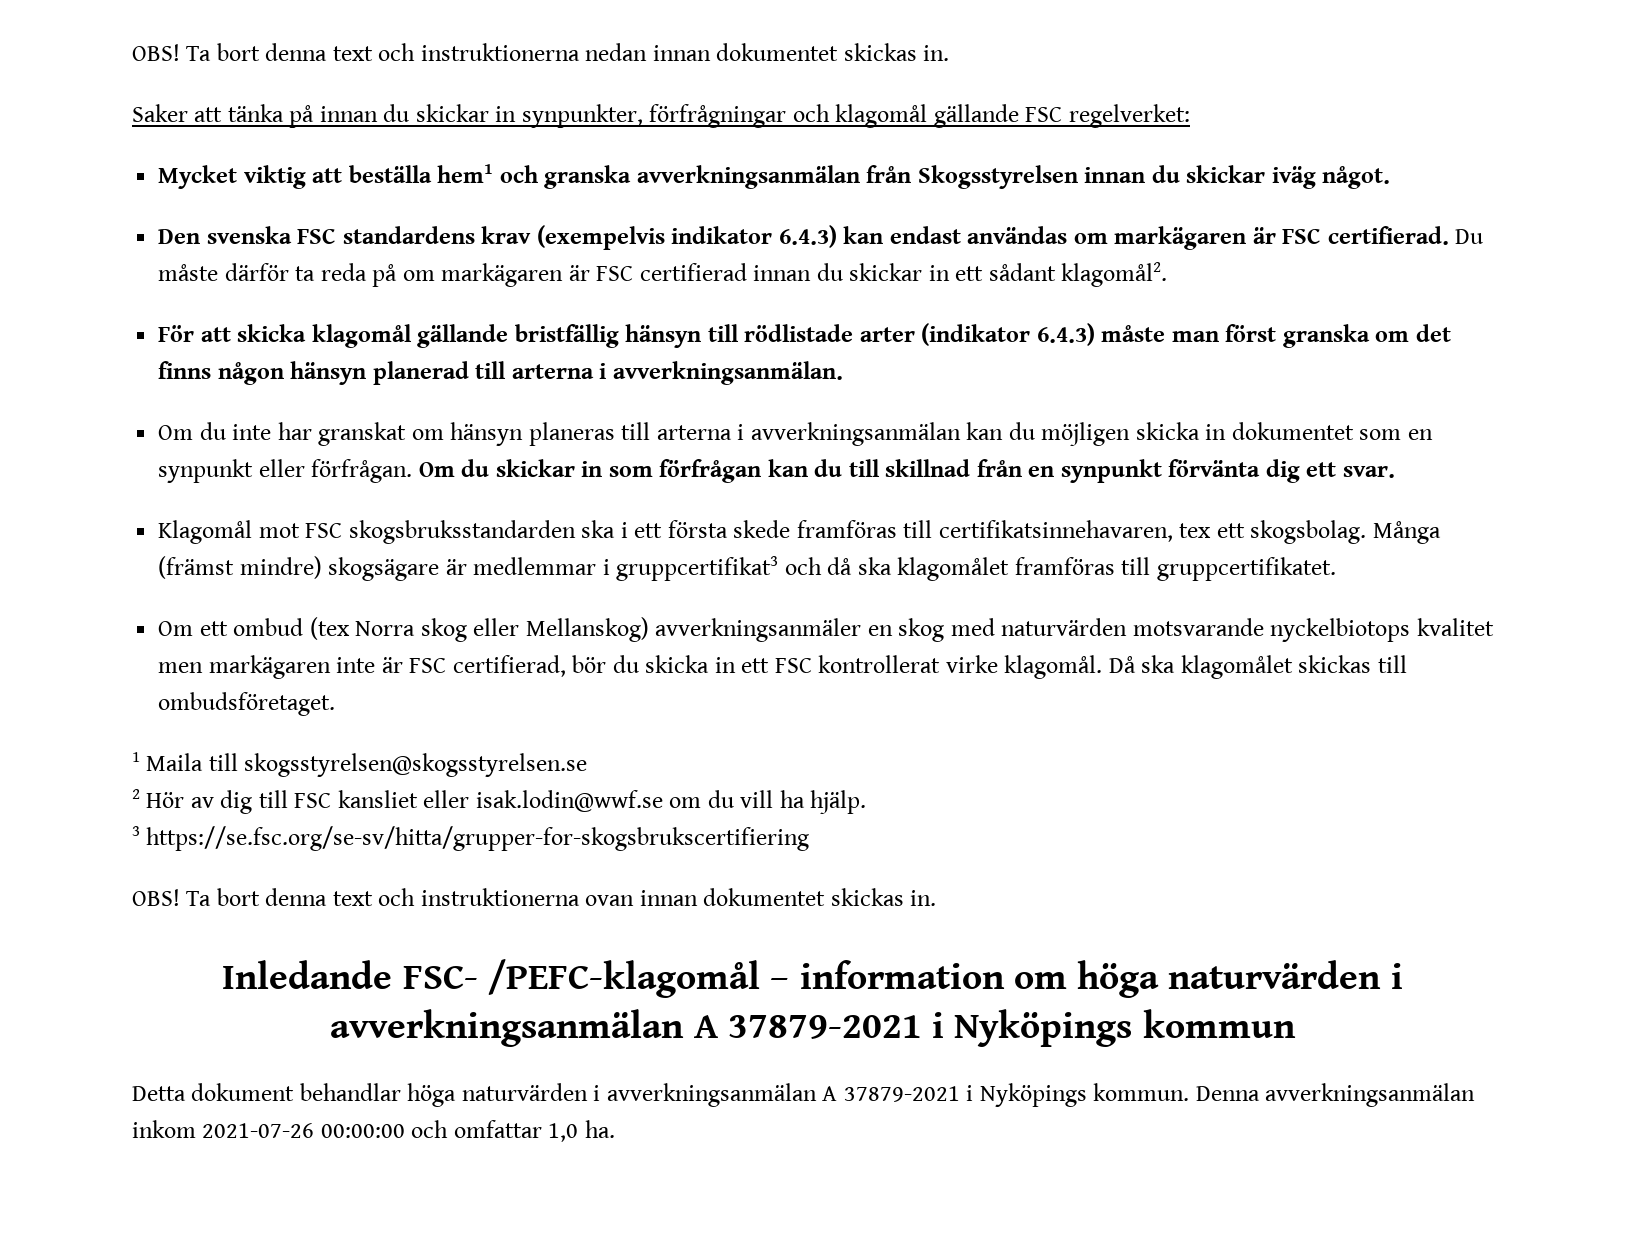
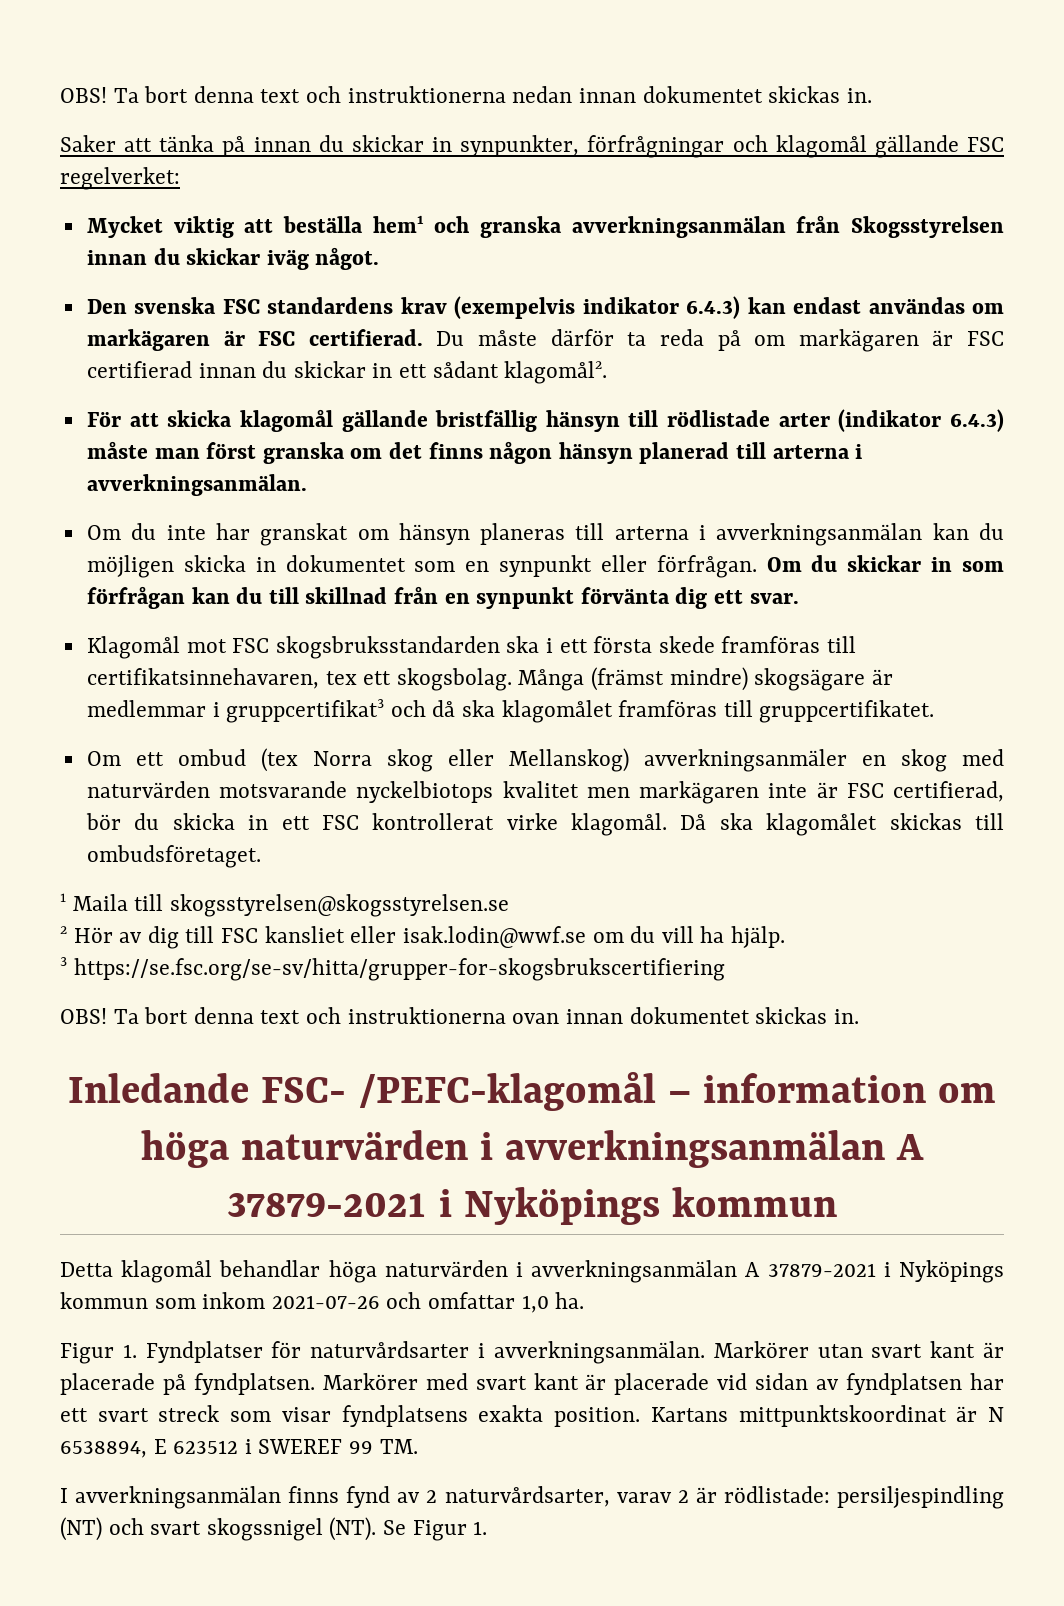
[191,1083,295,1101] dokument -> [121,1260,213,1283] klagomål
[1093,1083,1476,1107] kommun. Denna avverkningsanmälan -> [60,1292,196,1309] kommun som
[320,1124,405,1138] 00:00:00 -> (380, 1302) none
(615, 1129) none -> [60,1341,1005,1364] [60,1373,1004,1395] [60,1405,1005,1427] [60,1439,418,1458] [60,1486,1005,1509] [60,1517,488,1541] // Figur 1. Fyndplatser för naturvårdsarter i avverkningsanmälan. Markörer utan svart kant är placerade på fyndplatsen. Markörer med svart kant är placerade vid sidan av fyndplatsen har ett svart streck som visar fyndplatsens exakta position. Kartans mittpunktskoordinat är N 6538894, E 623512 i SWEREF 99 TM. // I avverkningsanmälan finns fynd av 2 naturvårdsarter, varav 2 är rödlistade: persiljespindling (NT) och svart skogssnigel (NT). Se Figur 1.

